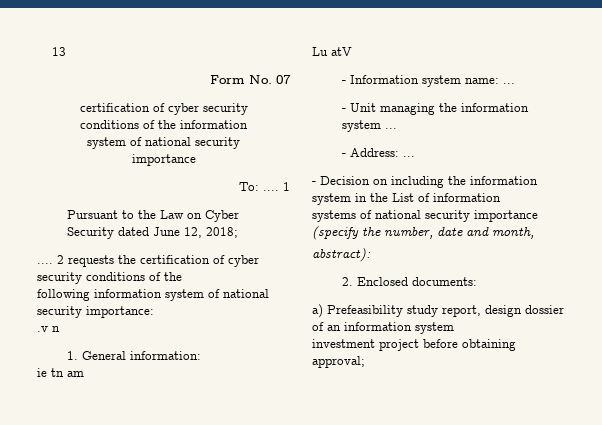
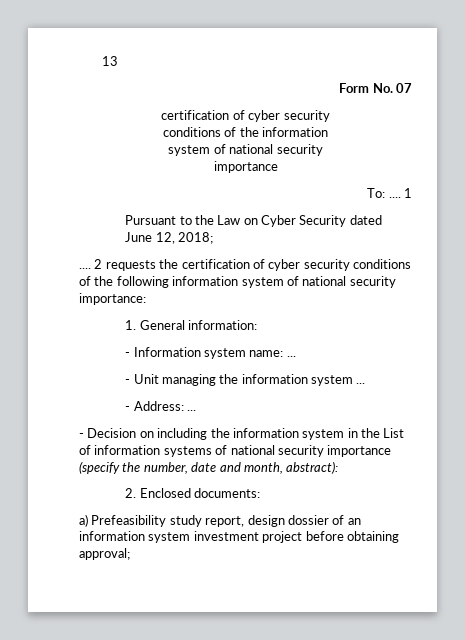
(182, 276) // -> (114, 281) none
[37,326,60,332] // .v n -> (146, 299) none
[37,368,84,377] [312,47,352,56] // ie tn am // Lu atV -> (257, 325) none
(501, 197) // -> (161, 450) none
(534, 233) // -> (283, 468) none
(454, 328) // -> (191, 537) none

